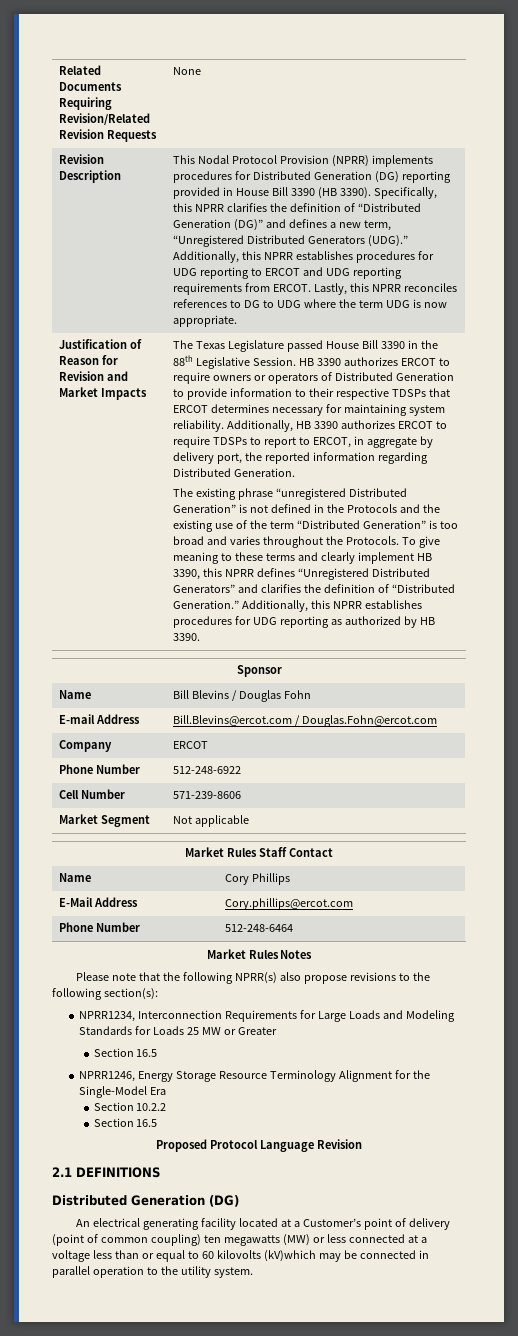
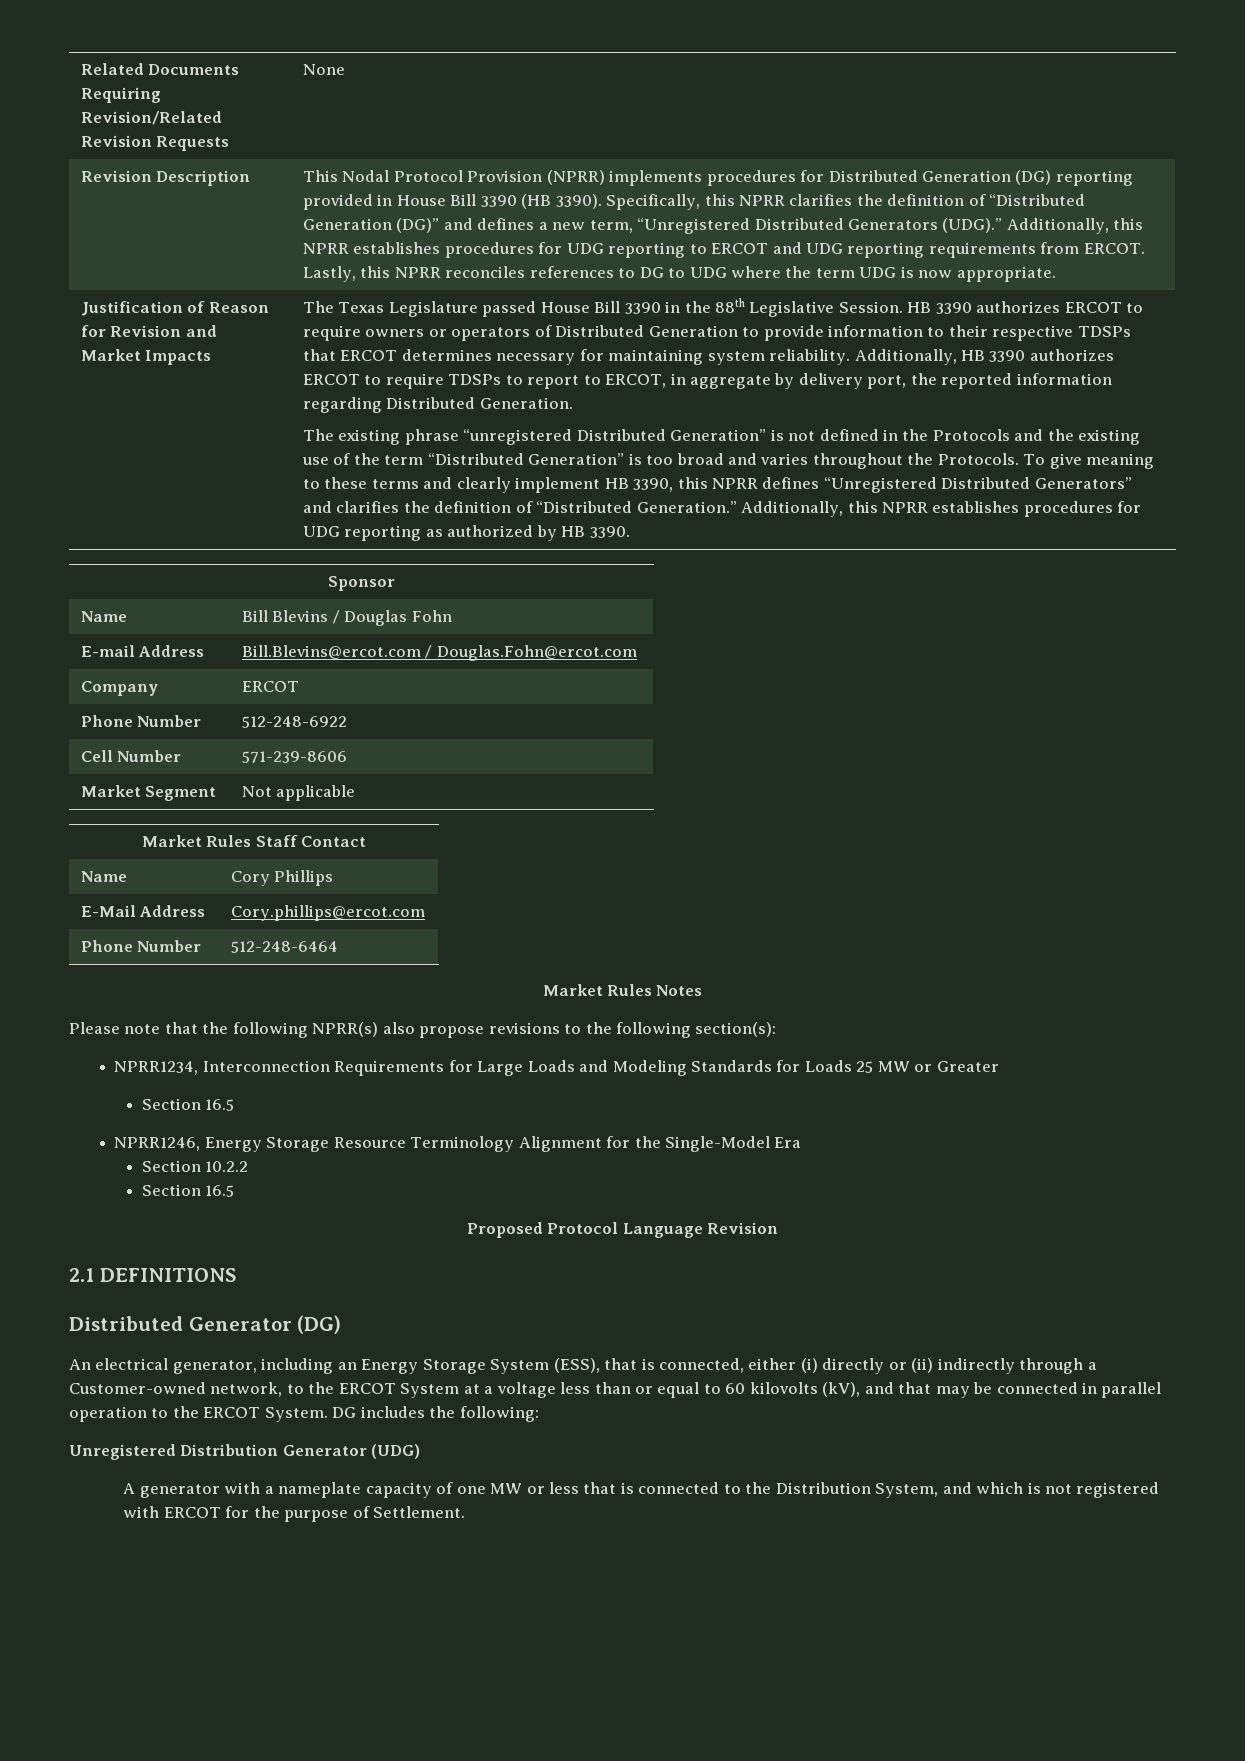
[131,1195,205,1206] Generation -> [188,1317,292,1331] Generator
[143,1218,450,1230] [52,1234,405,1246] generating facility located at a Customer’s point of delivery (point of common coupling) ten megawatts (MW) or less connected -> [172,1358,1097,1374] [69,1382,460,1398] generator, including an Energy Storage System (ESS), that is connected, either (i) directly or (ii) indirectly through a Customer-owned network, to the ERCOT System
[263,1250,316,1262] (kV)which -> [822,1382,932,1397] (kV), and that
[180,1266,253,1278] utility system. -> [203,1406,539,1422] [69,1444,421,1460] [123,1482,1160,1498] [123,1506,466,1522] ERCOT System. DG includes the following: // Unregistered Distribution Generator (UDG) // A generator with a nameplate capacity of one MW or less that is connected to the Distribution System, and which is not registered with ERCOT for the purpose of Settlement.

